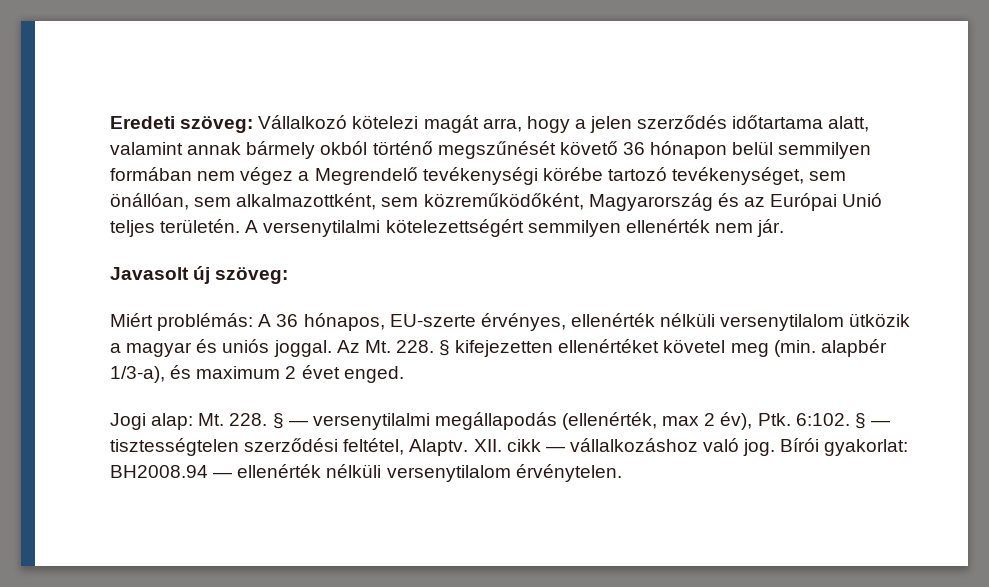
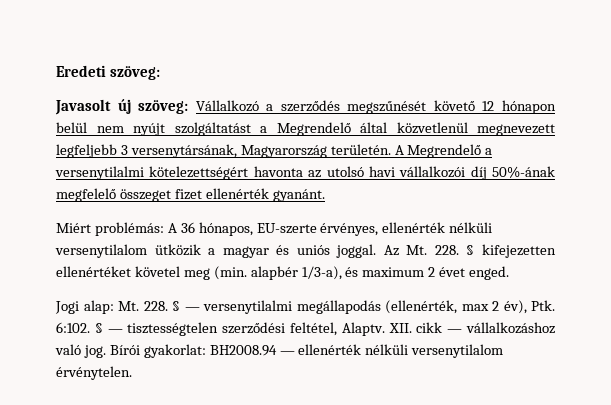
[258,115,870,133] [110,141,872,159] [110,167,847,185] [110,193,883,211] [110,219,785,237] [110,266,289,284] Vállalkozó kötelezi magát arra, hogy a jelen szerződés időtartama alatt, valamint annak bármely okból történő megszűnését követő 36 hónapon belül semmilyen formában nem végez a Megrendelő tevékenységi körébe tartozó tevékenységet, sem önállóan, sem alkalmazottként, sem közreműködőként, Magyarország és az Európai Unió teljes területén. A versenytilalmi kötelezettségért semmilyen ellenérték nem jár. // Javasolt új szöveg: -> [55,99,556,115] [56,122,555,136] [56,144,493,158] [55,166,555,180] [56,188,325,202] // Javasolt új szöveg: Vállalkozó a szerződés megszűnését követő 12 hónapon belül nem nyújt szolgáltatást a Megrendelő által közvetlenül megnevezett legfeljebb 3 versenytársának, Magyarország területén. A Megrendelő a versenytilalmi kötelezettségért havonta az utolsó havi vállalkozói díj 50%-ának megfelelő összeget fizet ellenérték gyanánt.

